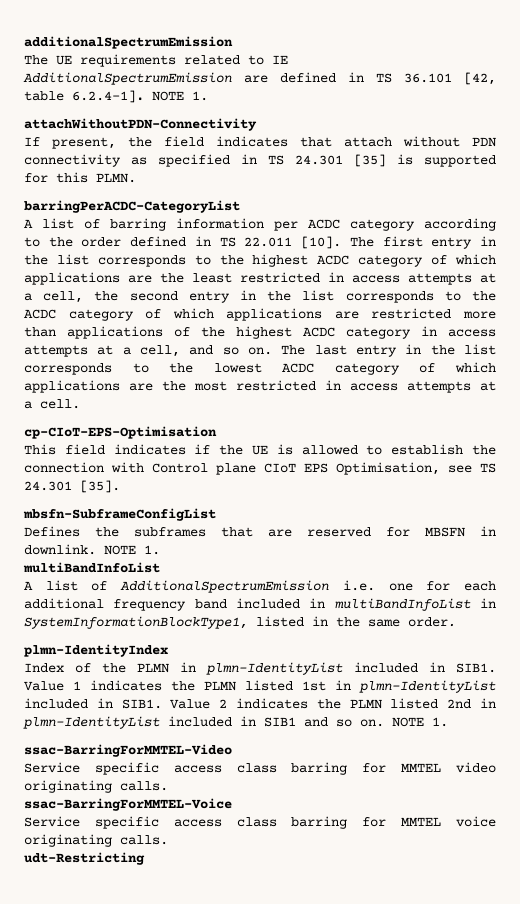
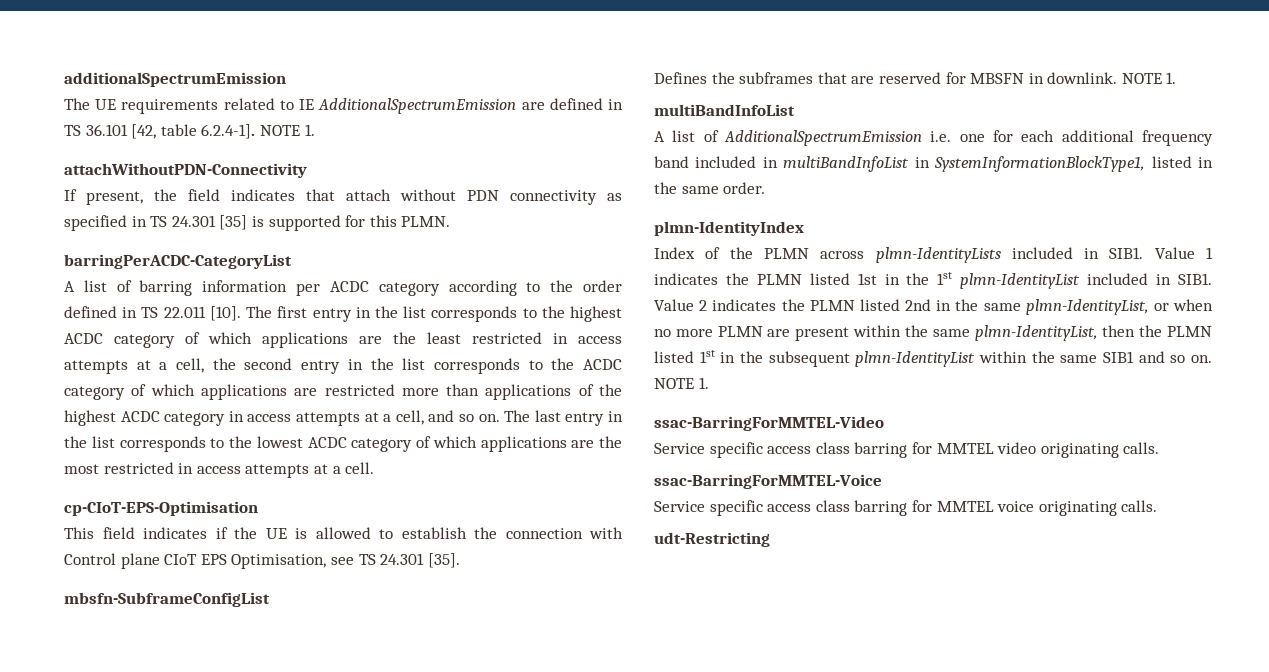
[180,662,343,675] in plmn-IdentityList -> [820,247,1001,263] across plmn-IdentityLists
(351, 685) none -> [906,272,953,285] the 1st
[23,716,256,729] plmn-IdentityList included in -> [955,299,1213,315] [654,325,1212,341] [654,350,1098,367] the same plmn-IdentityList, or when no more PLMN are present within the same plmn-IdentityList, then the PLMN listed 1st in the subsequent plmn-IdentityList within the same

